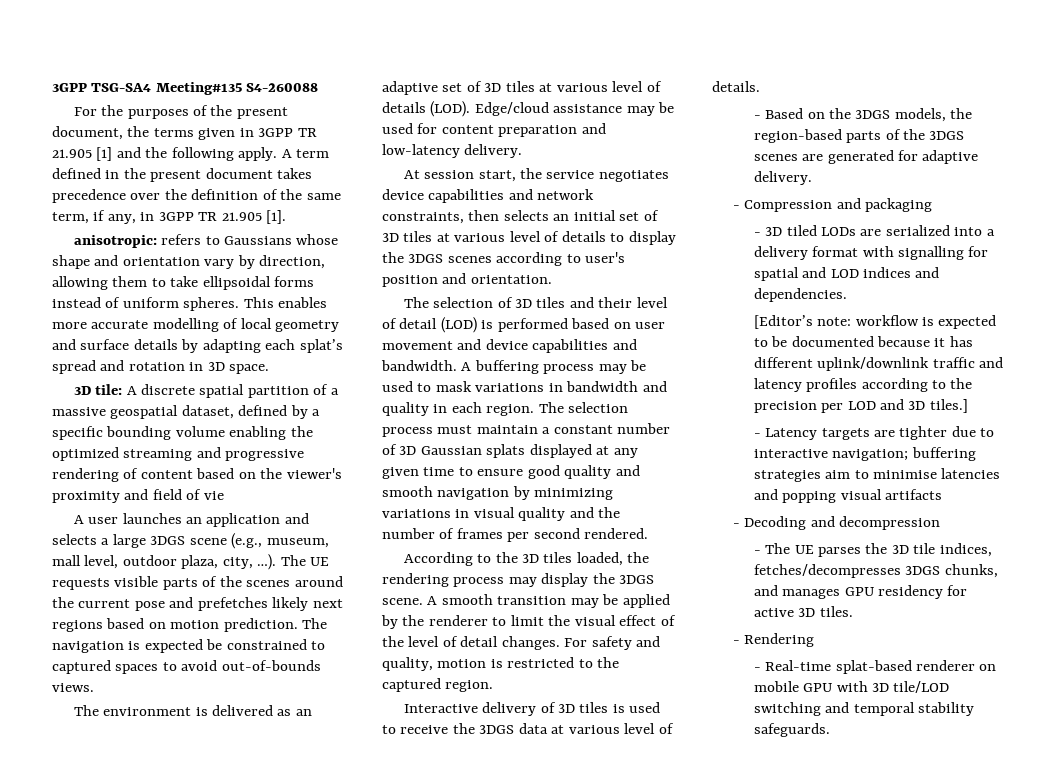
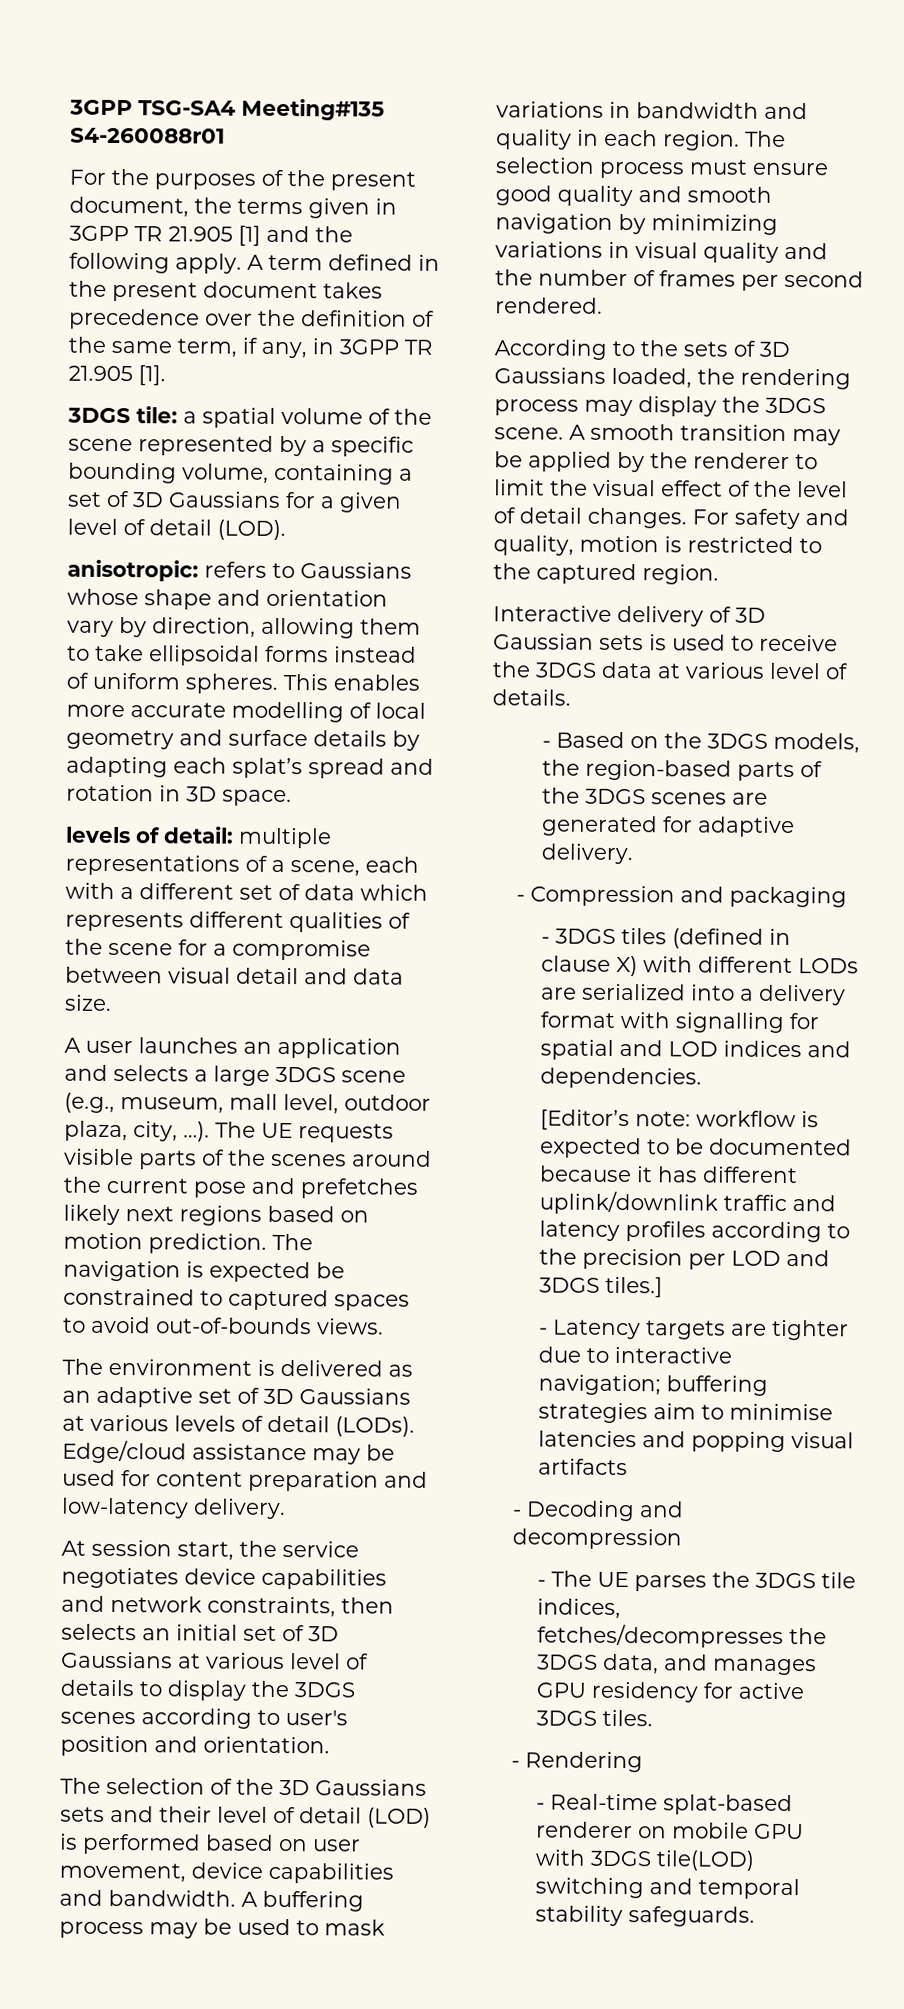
[246,83,319,92] S4-260088 -> [70,127,225,144] S4-260088r01
(287, 217) none -> [67,406,432,428] [68,435,414,457] [68,462,413,485] [67,490,402,513] [67,518,286,541] // 3DGS tile: a spatial volume of the scene represented by a specific bounding volume, containing a set of 3D Gaussians for a given level of detail (LOD).
[73,384,339,398] [52,405,321,419] [52,426,313,440] [52,447,305,461] [52,468,342,482] [52,489,224,503] 3D tile: A discrete spatial partition of a massive geospatial dataset, defined by a specific bounding volume enabling the optimized streaming and progressive rendering of content based on the viewer's proximity and field of vie -> [65,826,332,849] [65,854,419,877] [65,882,428,901] [65,911,411,933] [65,938,371,961] [65,966,404,985] [64,994,112,1011] levels of detail: multiple representations of a scene, each with a different set of data which represents different qualities of the scene for a compromise between visual detail and data size.
[505,81,662,92] [382,101,471,117] tiles at various level of details (LOD). -> [299,1388,411,1405] [62,1414,415,1437] Gaussians at various levels of detail (LODs).
[403,231,433,242] tiles -> [61,1651,173,1669] Gaussians
[515,297,566,308] 3D tiles -> [236,1778,427,1796] [60,1806,105,1822] the 3D Gaussians sets
[382,339,482,350] movement and -> [59,1862,186,1883] movement,
[476,423,671,434] [382,444,638,458] [382,467,473,479] maintain a constant number of 3D Gaussian splats displayed at any given time to -> (748, 167) none
[522,552,573,563] 3D tiles -> [683,340,790,357] [494,367,606,384] sets of 3D Gaussians
[579,702,609,713] tiles -> [493,633,644,651] Gaussian sets
[765,225,817,236] 3D tiled -> [555,928,792,949] [541,955,794,977] 3DGS tiles (defined in clause X) with different
[908,401,926,410] 3D -> [539,1277,601,1293] 3DGS
[891,545,909,554] 3D -> [755,1572,817,1589] 3DGS
[905,564,998,578] 3DGS chunks, -> [789,1628,828,1645] [537,1653,660,1675] the 3DGS data,
[798,608,816,617] 3D -> [536,1710,598,1726] 3DGS
[872,681,950,693] 3D tile/LOD -> [590,1850,755,1871] 3DGS tile(LOD)

